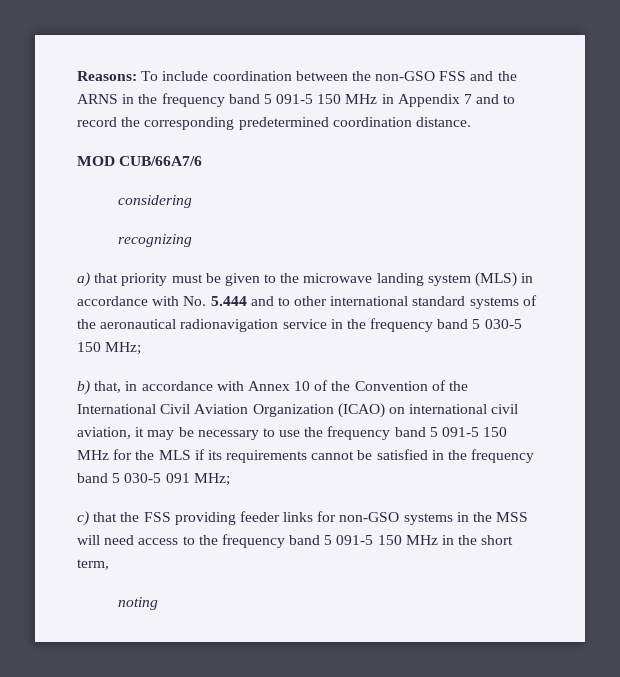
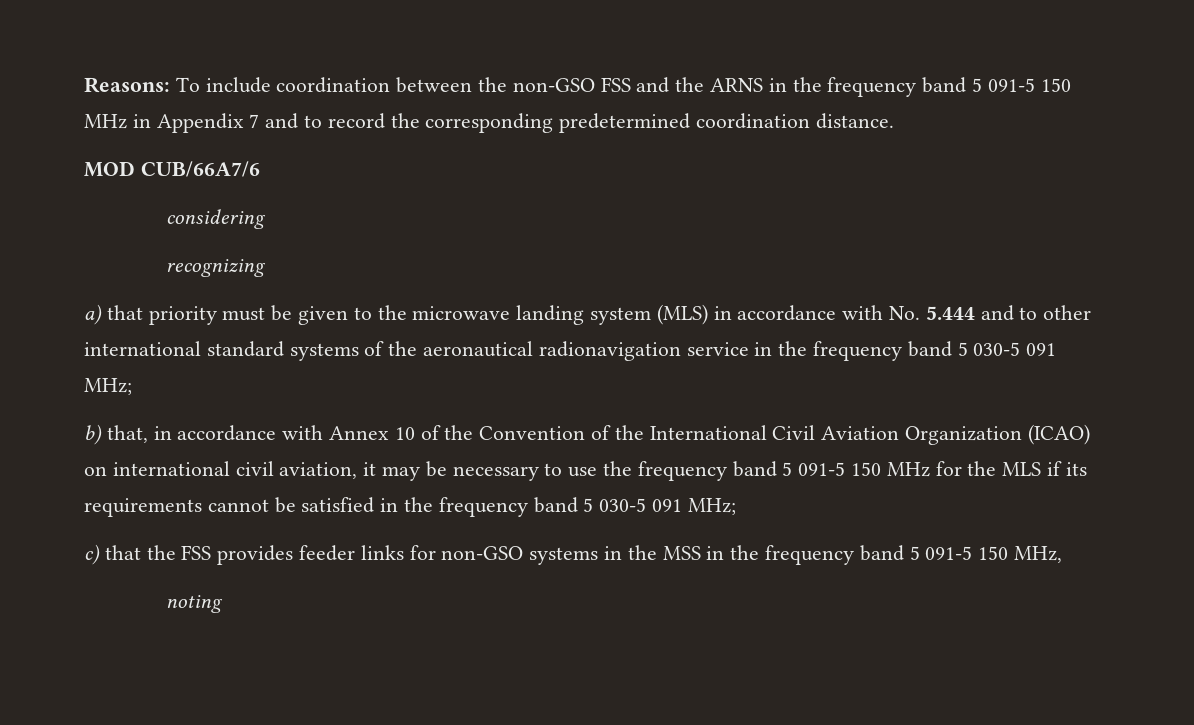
[77,342,101,352] 150 -> [1026,343,1057,356] 091
[174,512,236,525] providing -> [217,545,294,565] provides
[77,534,514,548] [77,559,109,570] will need access to the frequency band 5 091-5 150 MHz in the short term, -> [706,545,1063,565] in the frequency band 5 091-5 150 MHz,

